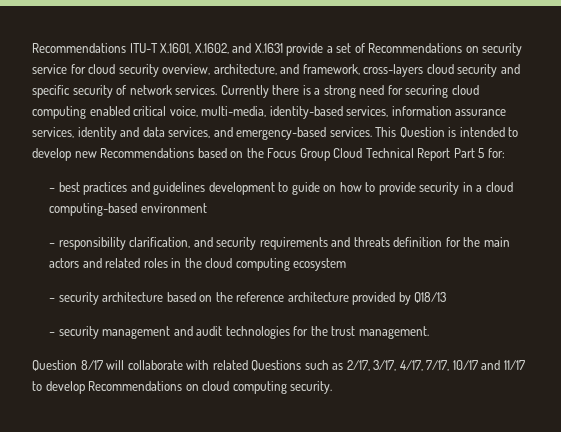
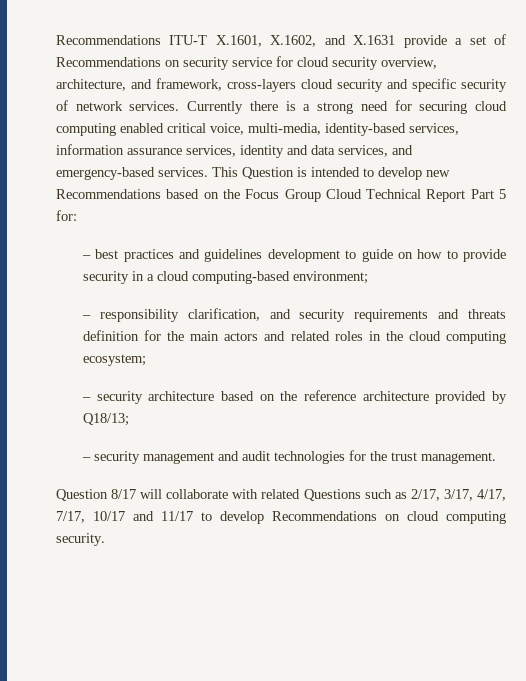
[140,203,207,213] environment -> [293,271,369,284] environment;
[293,258,347,271] ecosystem -> [83,354,147,366] ecosystem;
[414,292,447,303] Q18/13 -> [83,413,130,426] Q18/13;

